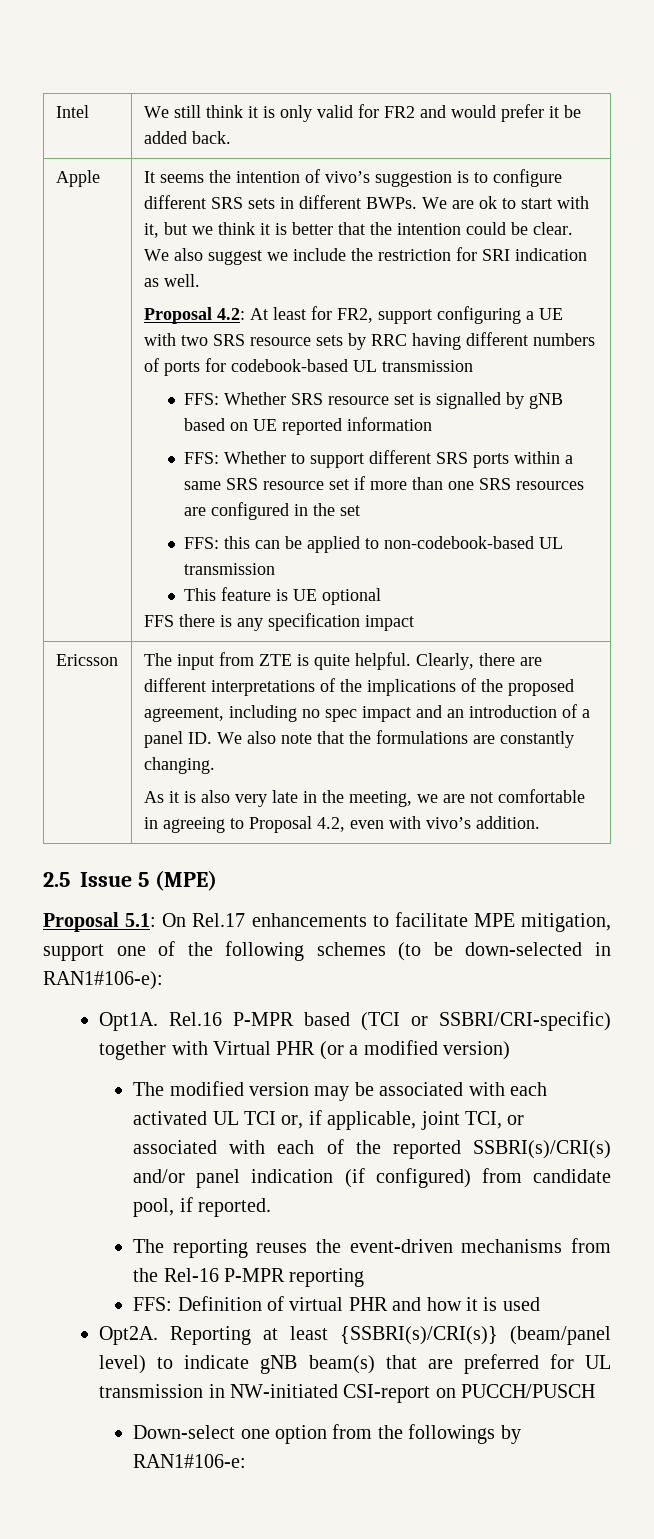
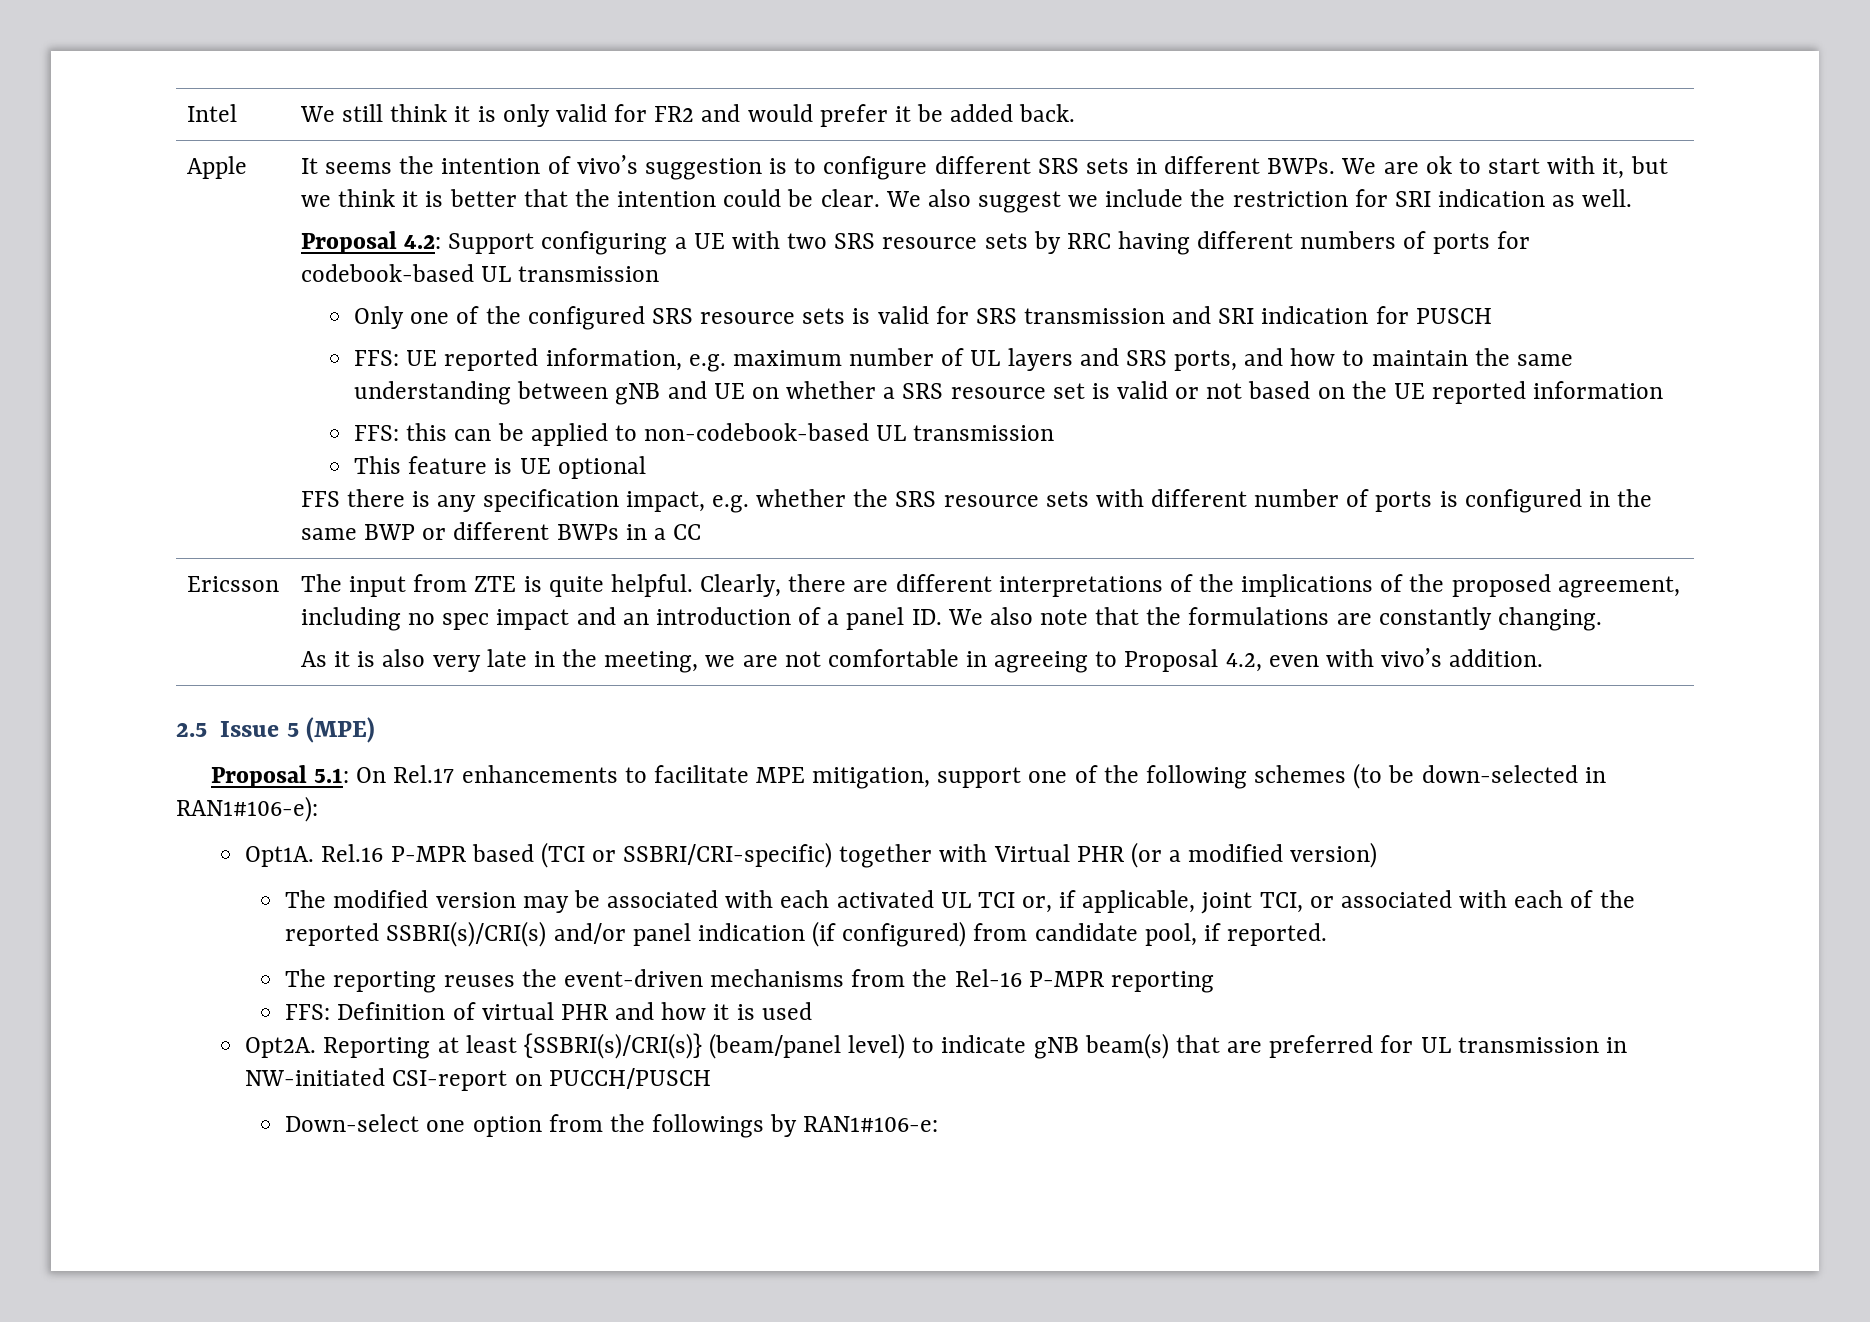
[249,306,432,324] At least for FR2, support -> [448,233,535,254] Support
[183,392,286,405] FFS: Whether -> [354,306,1492,330] [354,348,1573,372] [354,381,896,405] Only one of the configured SRS resource sets is valid for SRS transmission and SRI indication for PUSCH // FFS: UE reported information, e.g. maximum number of UL layers and SRS ports, and how to maintain the same understanding between gNB and UE on whether a
[435,392,563,409] signalled by gNB -> [1117,381,1243,399] valid or not
(248, 426) none -> [1351,381,1387,399] the
[183,450,573,468] [183,476,584,490] [183,502,360,520] // FFS: Whether to support different SRS ports within a same SRS resource set if more than one SRS resources are configured in the set -> (1664, 390) none
[364,615,414,631] impact -> [625,489,1653,513] [300,522,702,540] impact, e.g. whether the SRS resource sets with different number of ports is configured in the same BWP or different BWPs in a CC

